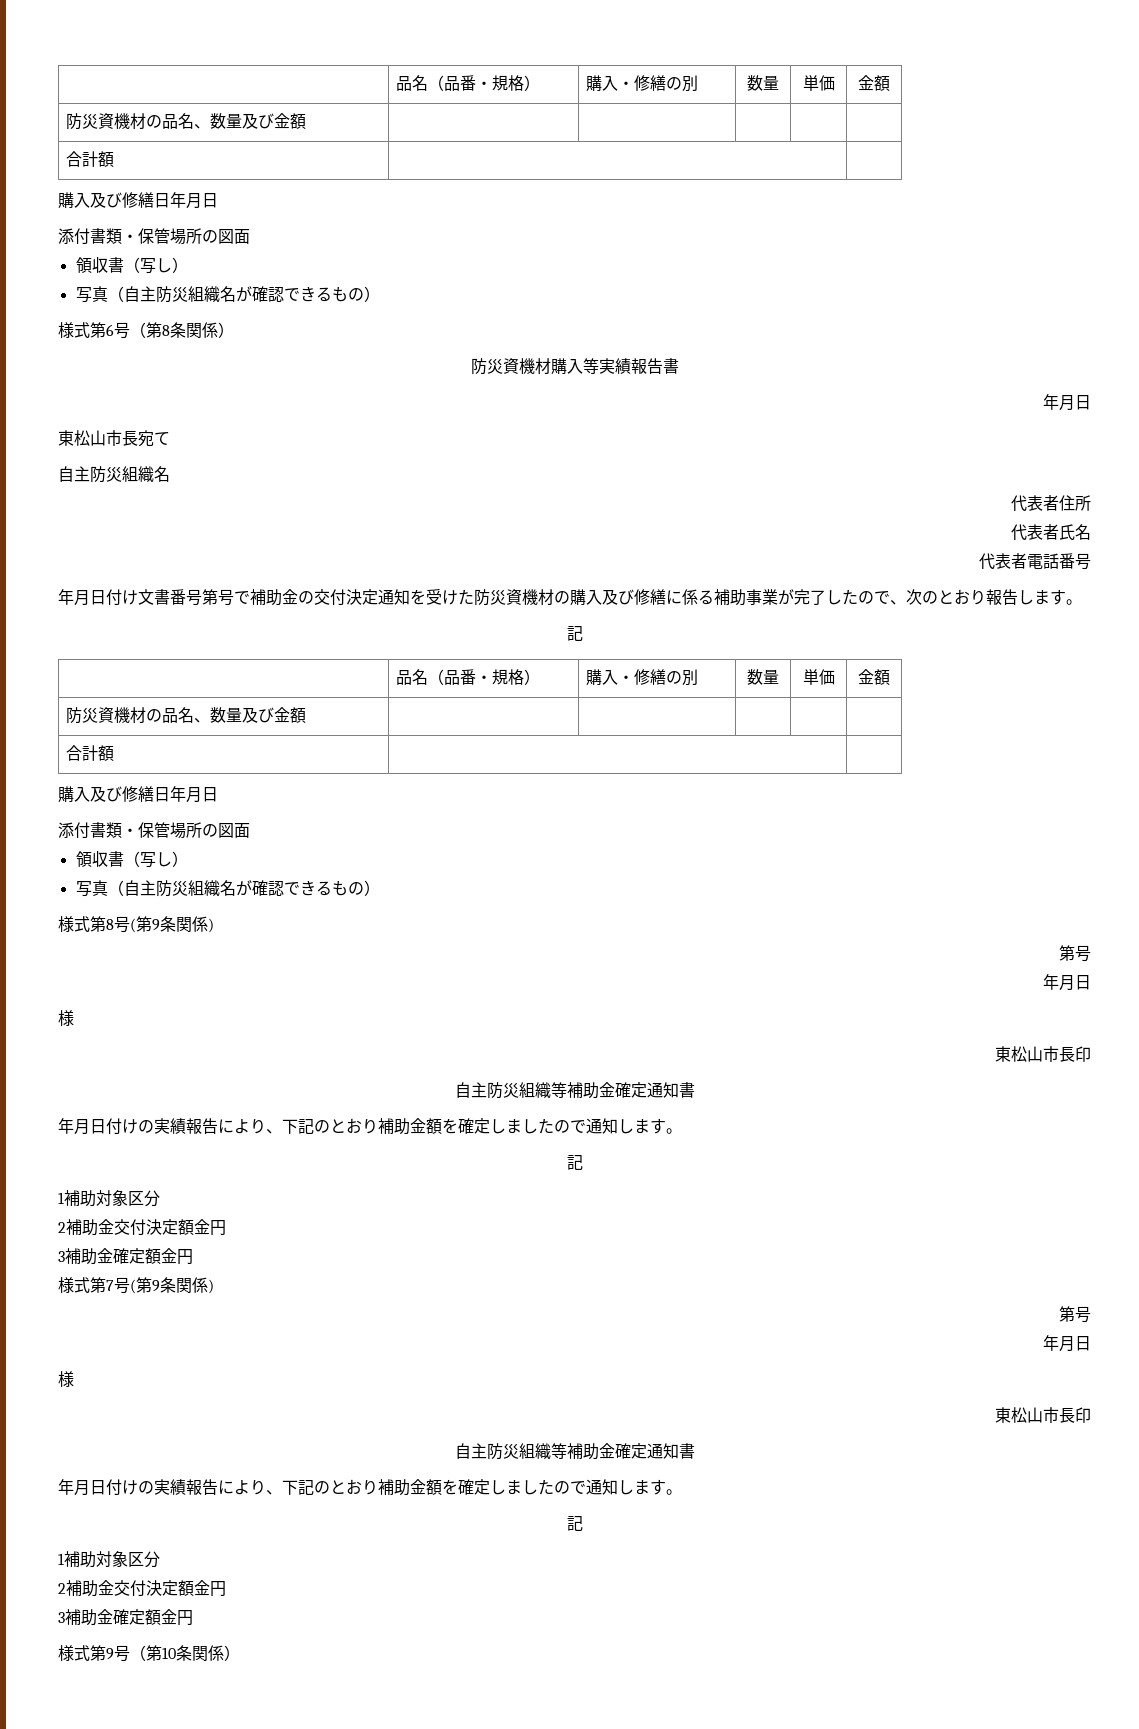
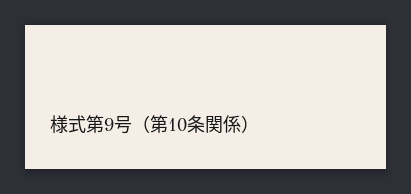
[396,75,541,91] [586,75,699,92] [747,75,779,91] [802,75,835,91] [858,75,890,91] [66,113,307,130] [66,151,115,167] [58,192,218,209] [58,228,250,245] [75,257,188,274] [75,286,380,303] [58,322,234,339] [470,358,679,375] [1043,394,1091,411] [58,430,170,447] [58,466,170,483] [1011,495,1091,512] [1011,524,1091,541] [979,553,1091,570] [58,589,1082,606] [566,626,583,641] [396,669,541,685] [586,669,699,686] [747,669,779,685] [802,669,835,685] [858,669,890,685] [66,707,307,724] [66,745,115,761] [58,786,218,803] [58,822,250,839] [75,851,188,868] [75,880,380,897] [58,916,214,933] [1059,945,1091,962] [1043,974,1091,991] [58,1010,74,1026] [995,1046,1091,1062] [454,1082,695,1099] [58,1118,682,1135] [566,1155,583,1170] [58,1190,160,1207] [58,1219,226,1236] [58,1248,193,1265] [58,1277,214,1294] [1059,1306,1091,1323] [1043,1335,1091,1352] [58,1371,74,1387] [995,1407,1091,1423] [454,1443,695,1460] [58,1479,682,1496] [566,1516,583,1531] [58,1551,160,1568] [58,1580,226,1597] [58,1609,193,1626] | 品名（品番・規格） | 購入・修繕の別 | 数量 | 単価 | 金額 // 防災資機材の品名、数量及び金額 | | | | | // 合計額 | | // 購入及び修繕日年月日 // 添付書類・保管場所の図面 // 領収書（写し） // 写真（自主防災組織名が確認できるもの） // 様式第6号（第8条関係） // 防災資機材購入等実績報告書 // 年月日 // 東松山市長宛て // 自主防災組織名 // 代表者住所 // 代表者氏名 // 代表者電話番号 // 年月日付け文書番号第号で補助金の交付決定通知を受けた防災資機材の購入及び修繕に係る補助事業が完了したので、次のとおり報告します。 // 記 // | 品名（品番・規格） | 購入・修繕の別 | 数量 | 単価 | 金額 // 防災資機材の品名、数量及び金額 | | | | | // 合計額 | | // 購入及び修繕日年月日 // 添付書類・保管場所の図面 // 領収書（写し） // 写真（自主防災組織名が確認できるもの） // 様式第8号(第9条関係) // 第号 // 年月日 // 様 // 東松山市長印 // 自主防災組織等補助金確定通知書 // 年月日付けの実績報告により、下記のとおり補助金額を確定しましたので通知します。 // 記 // 1補助対象区分 // 2補助金交付決定額金円 // 3補助金確定額金円 // 様式第7号(第9条関係) // 第号 // 年月日 // 様 // 東松山市長印 // 自主防災組織等補助金確定通知書 // 年月日付けの実績報告により、下記のとおり補助金額を確定しましたので通知します。 // 記 // 1補助対象区分 // 2補助金交付決定額金円 // 3補助金確定額金円 // -> (50, 124) none

